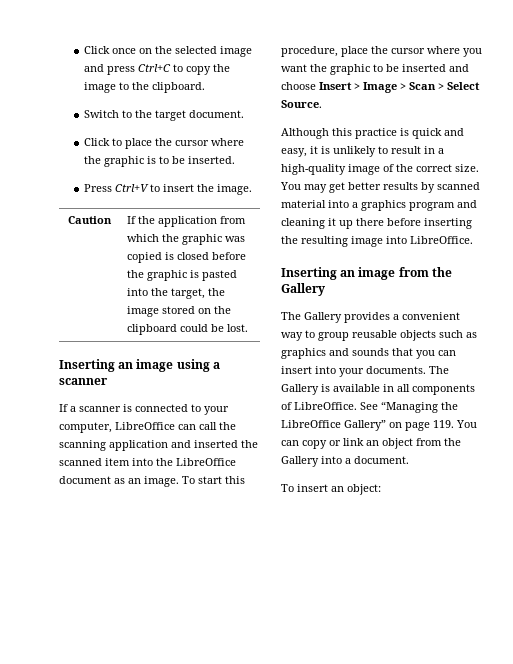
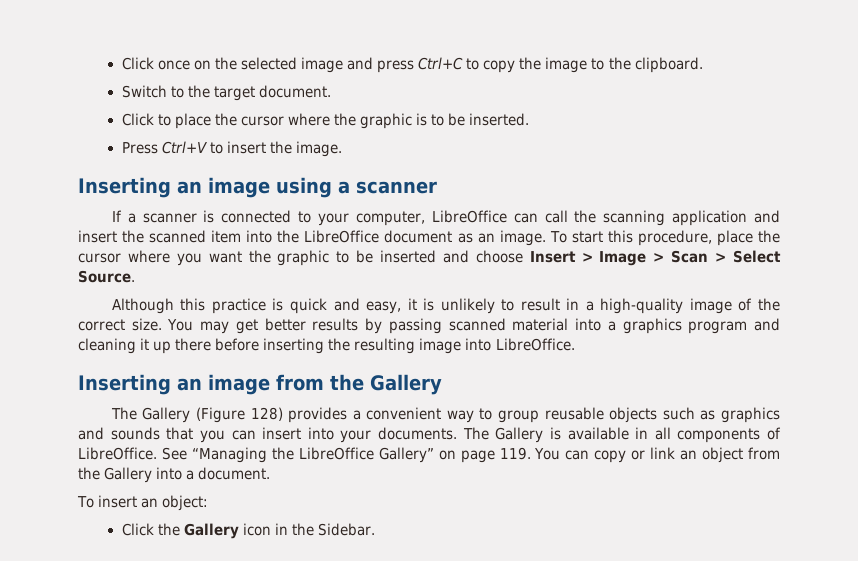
[68,216,112,224] [127,216,247,227] [127,234,246,245] [127,252,247,263] [127,270,238,281] [127,288,226,299] [127,306,232,317] [127,324,249,335] // Caution | If the application from which the graphic was copied is closed before the graphic is pasted into the target, the image stored on the clipboard could be lost. -> (343, 149) none
[194,440,238,448] inserted -> [78,230,117,243] insert
(435, 187) none -> [388,318,442,334] passing
(342, 317) none -> [195,407,283,423] (Figure 128)
(381, 489) none -> [121,523,376,539] // Click the Gallery icon in the Sidebar.

